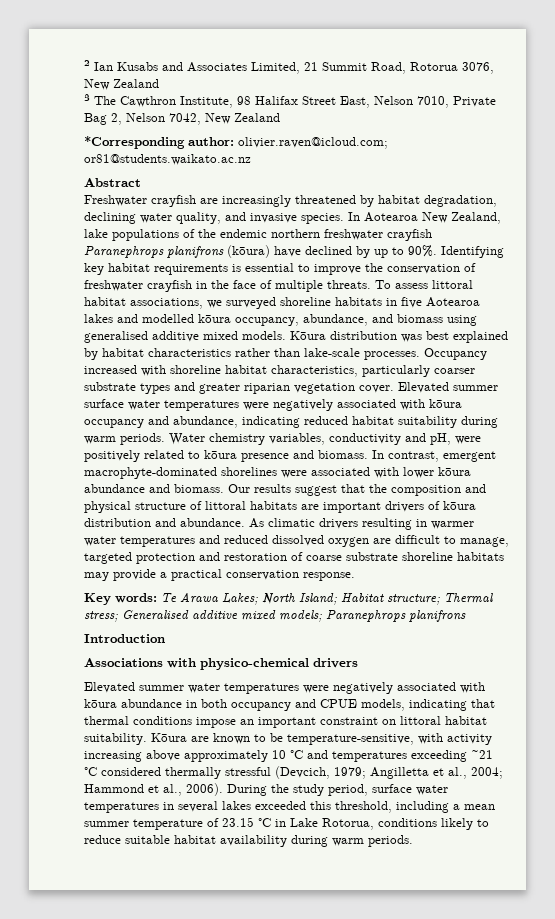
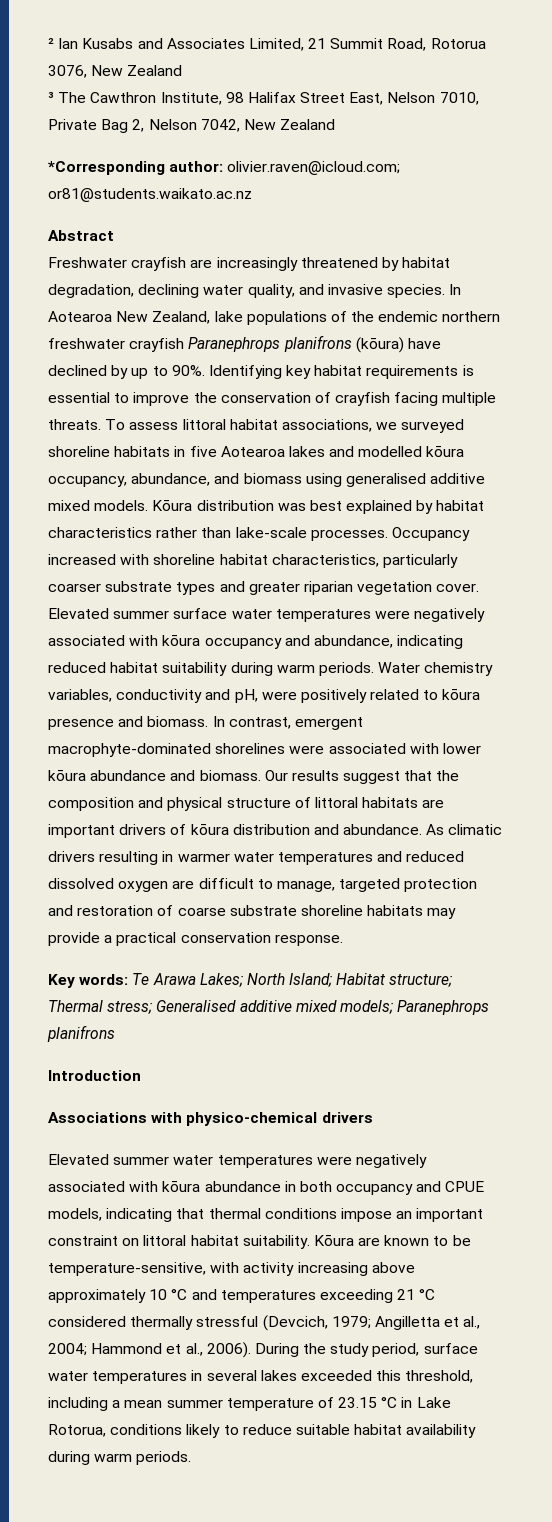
[84,280,272,292] freshwater crayfish in the face of -> [335,392,439,406] crayfish facing
[471,750,493,759] ~21 -> [397,1289,416,1300] 21

